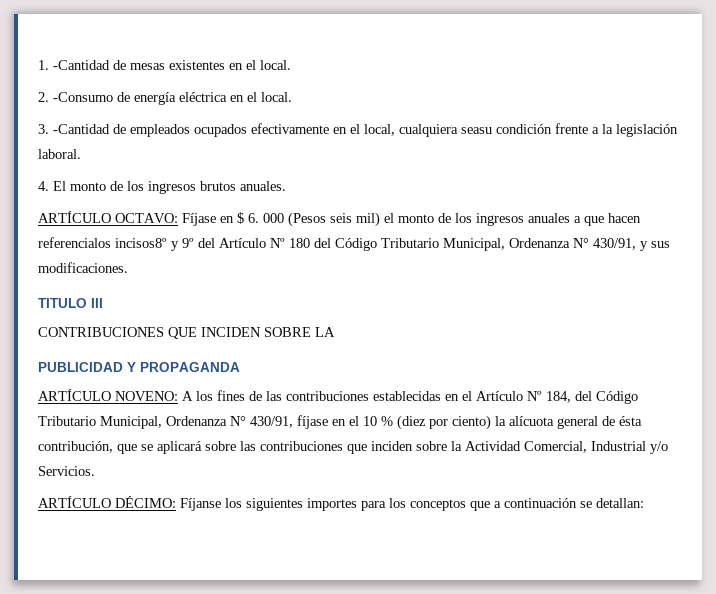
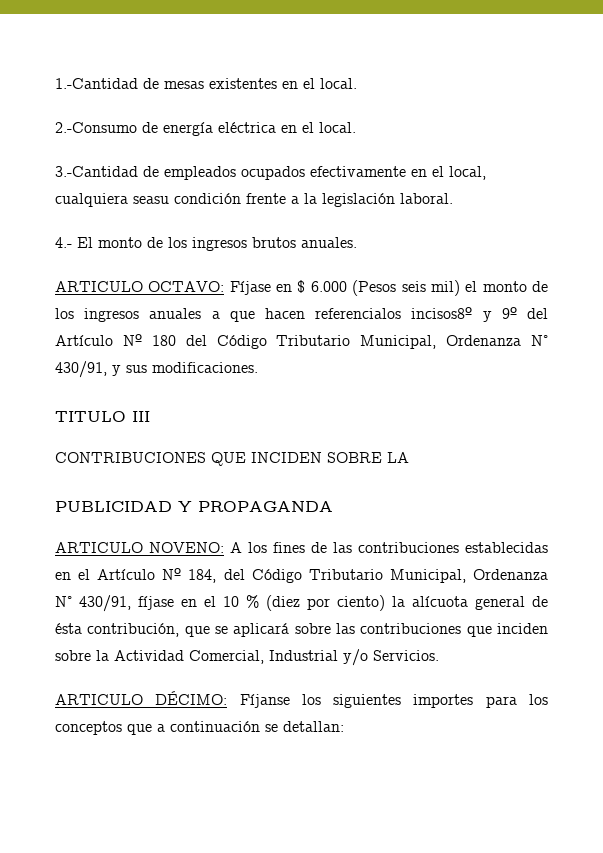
[38,60,110,70] 1. -Cantidad -> [55,78,138,89] 1.-Cantidad
[38,92,113,102] 2. -Consumo -> [55,122,137,133] 2.-Consumo
[38,124,110,134] 3. -Cantidad -> [55,166,138,177] 3.-Cantidad
[38,181,49,191] 4. -> [55,237,72,248] 4.-
[38,211,111,223] ARTÍCULO -> [55,281,143,292] ARTICULO
[248,213,284,223] 6. 000 -> [310,281,347,292] 6.000
[38,389,111,401] ARTÍCULO -> [55,542,143,553] ARTICULO
[38,496,111,508] ARTÍCULO -> [55,694,143,705] ARTICULO

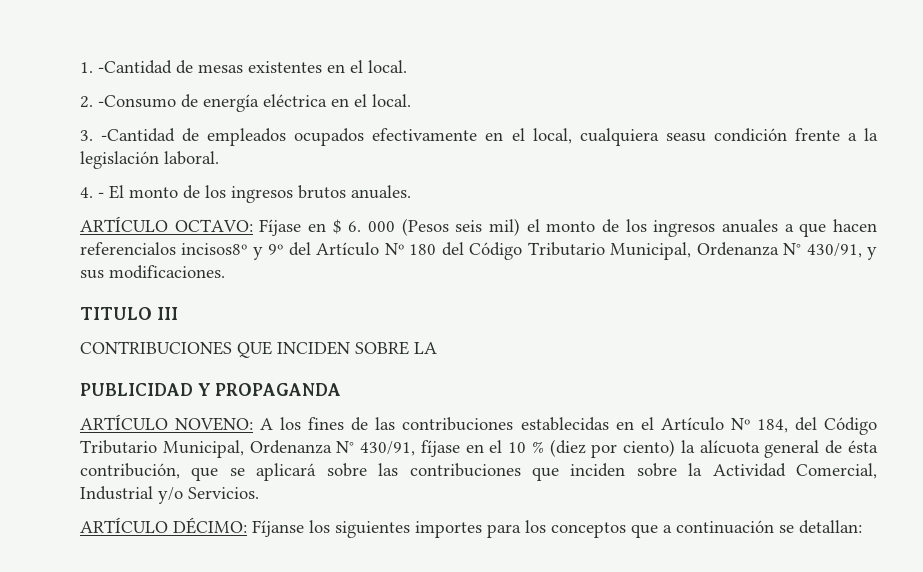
[55,78,138,89] 1.-Cantidad -> [80,60,172,74] 1. -Cantidad
[55,122,137,133] 2.-Consumo -> [80,95,176,108] 2. -Consumo
[55,166,138,177] 3.-Cantidad -> [80,128,176,142] 3. -Cantidad
[55,237,72,248] 4.- -> [80,187,104,198] 4. -
[55,281,143,292] ARTICULO -> [80,216,168,232] ARTÍCULO
[310,281,347,292] 6.000 -> [348,221,395,232] 6. 000
[55,542,143,553] ARTICULO -> [80,414,168,430] ARTÍCULO
[55,694,143,705] ARTICULO -> [80,517,168,533] ARTÍCULO

